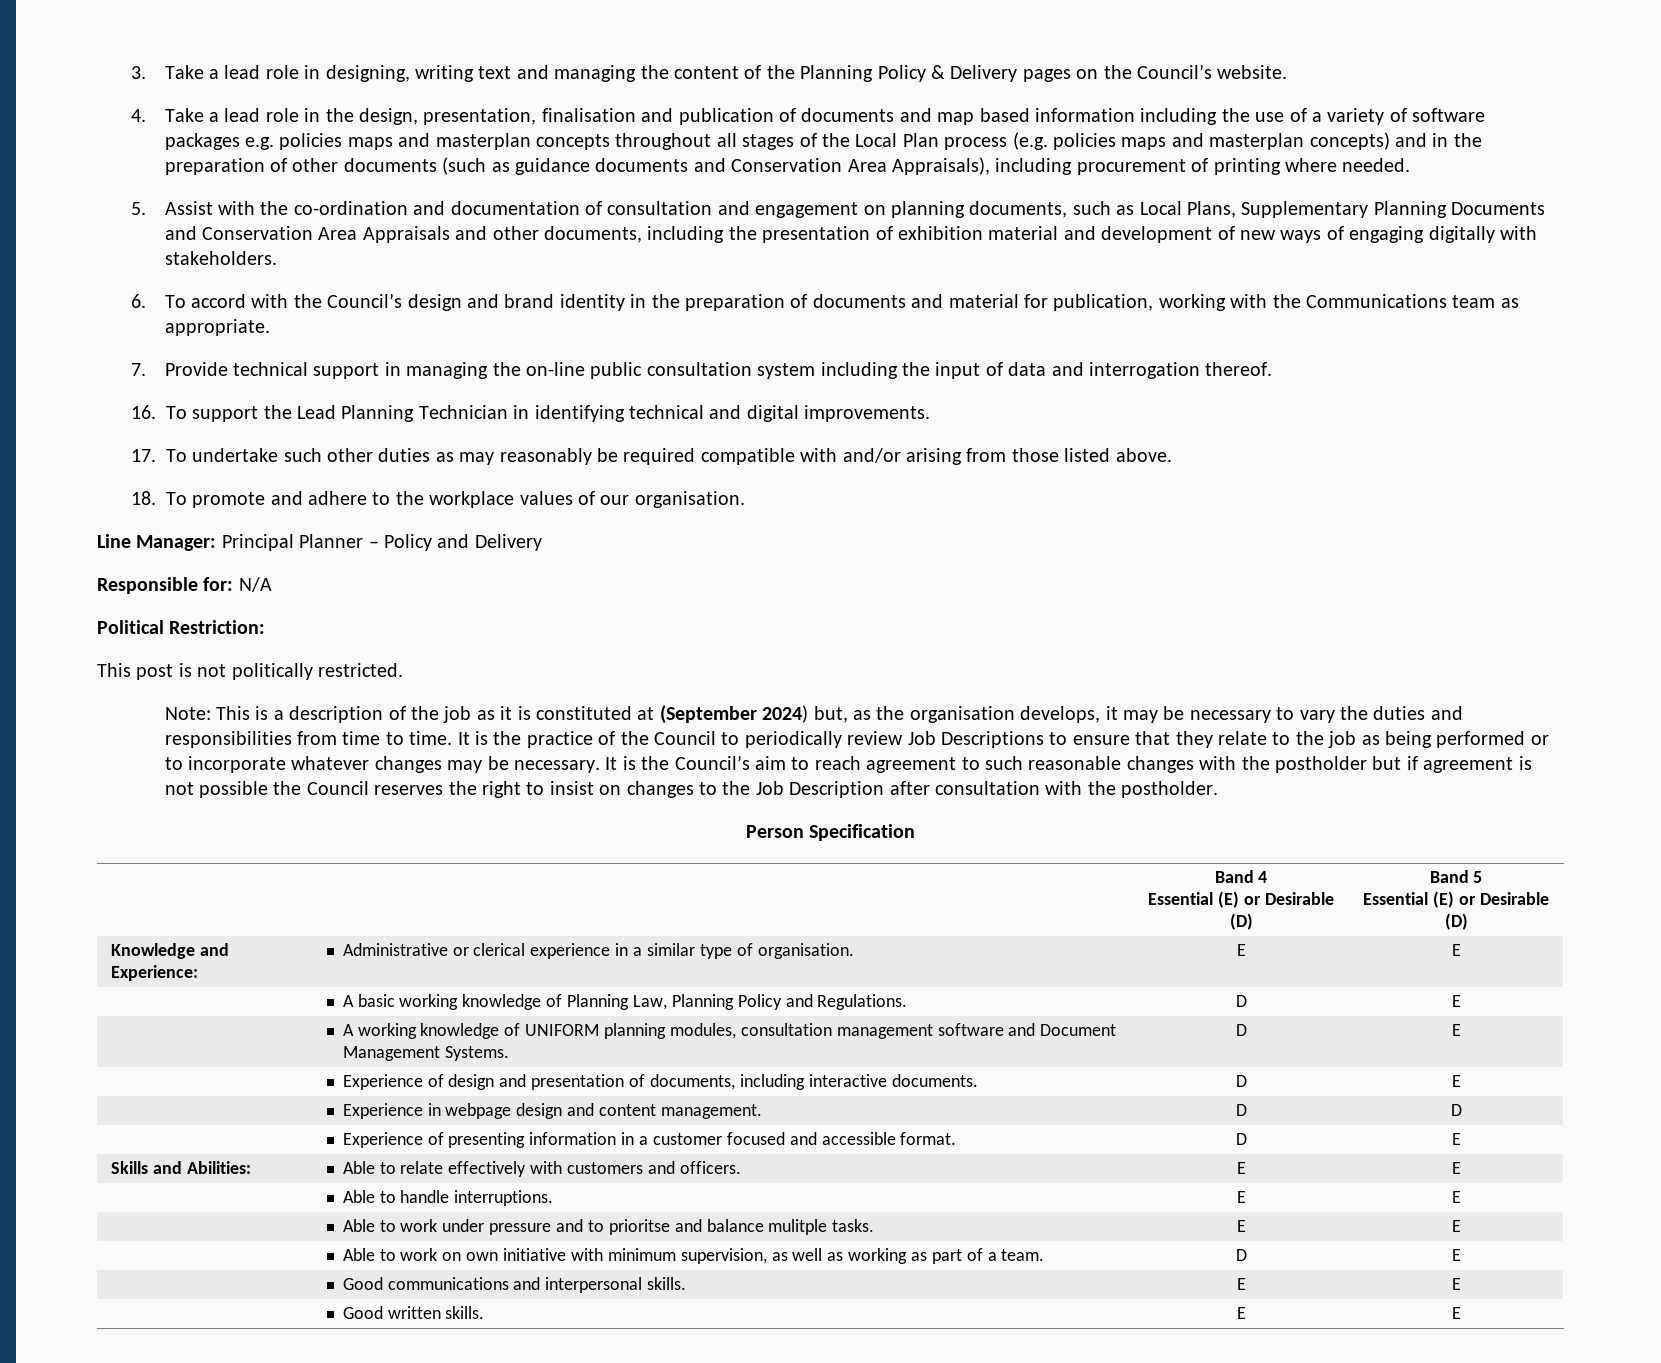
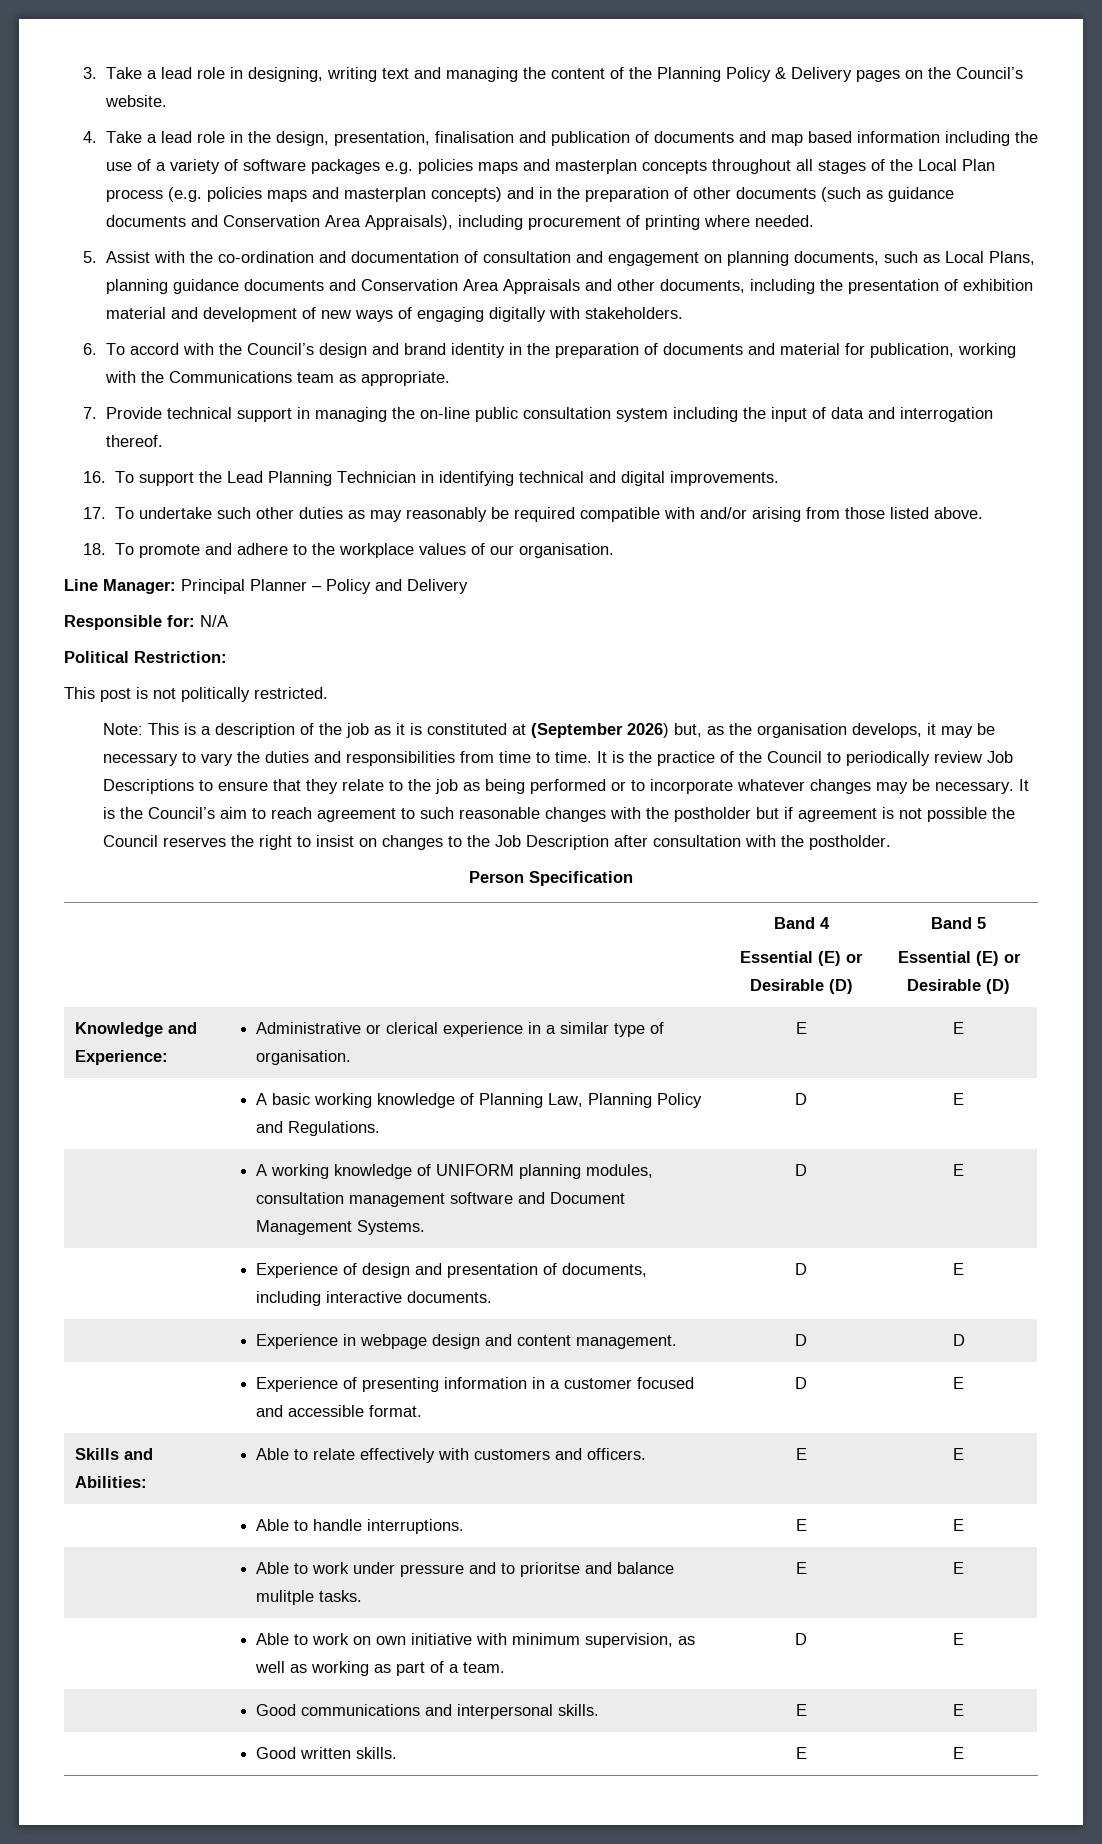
[1241,201,1546,218] Supplementary Planning Documents -> [105,279,324,294] planning guidance documents
[762,705,809,723] 2024) -> [626,723,669,738] 2026)

